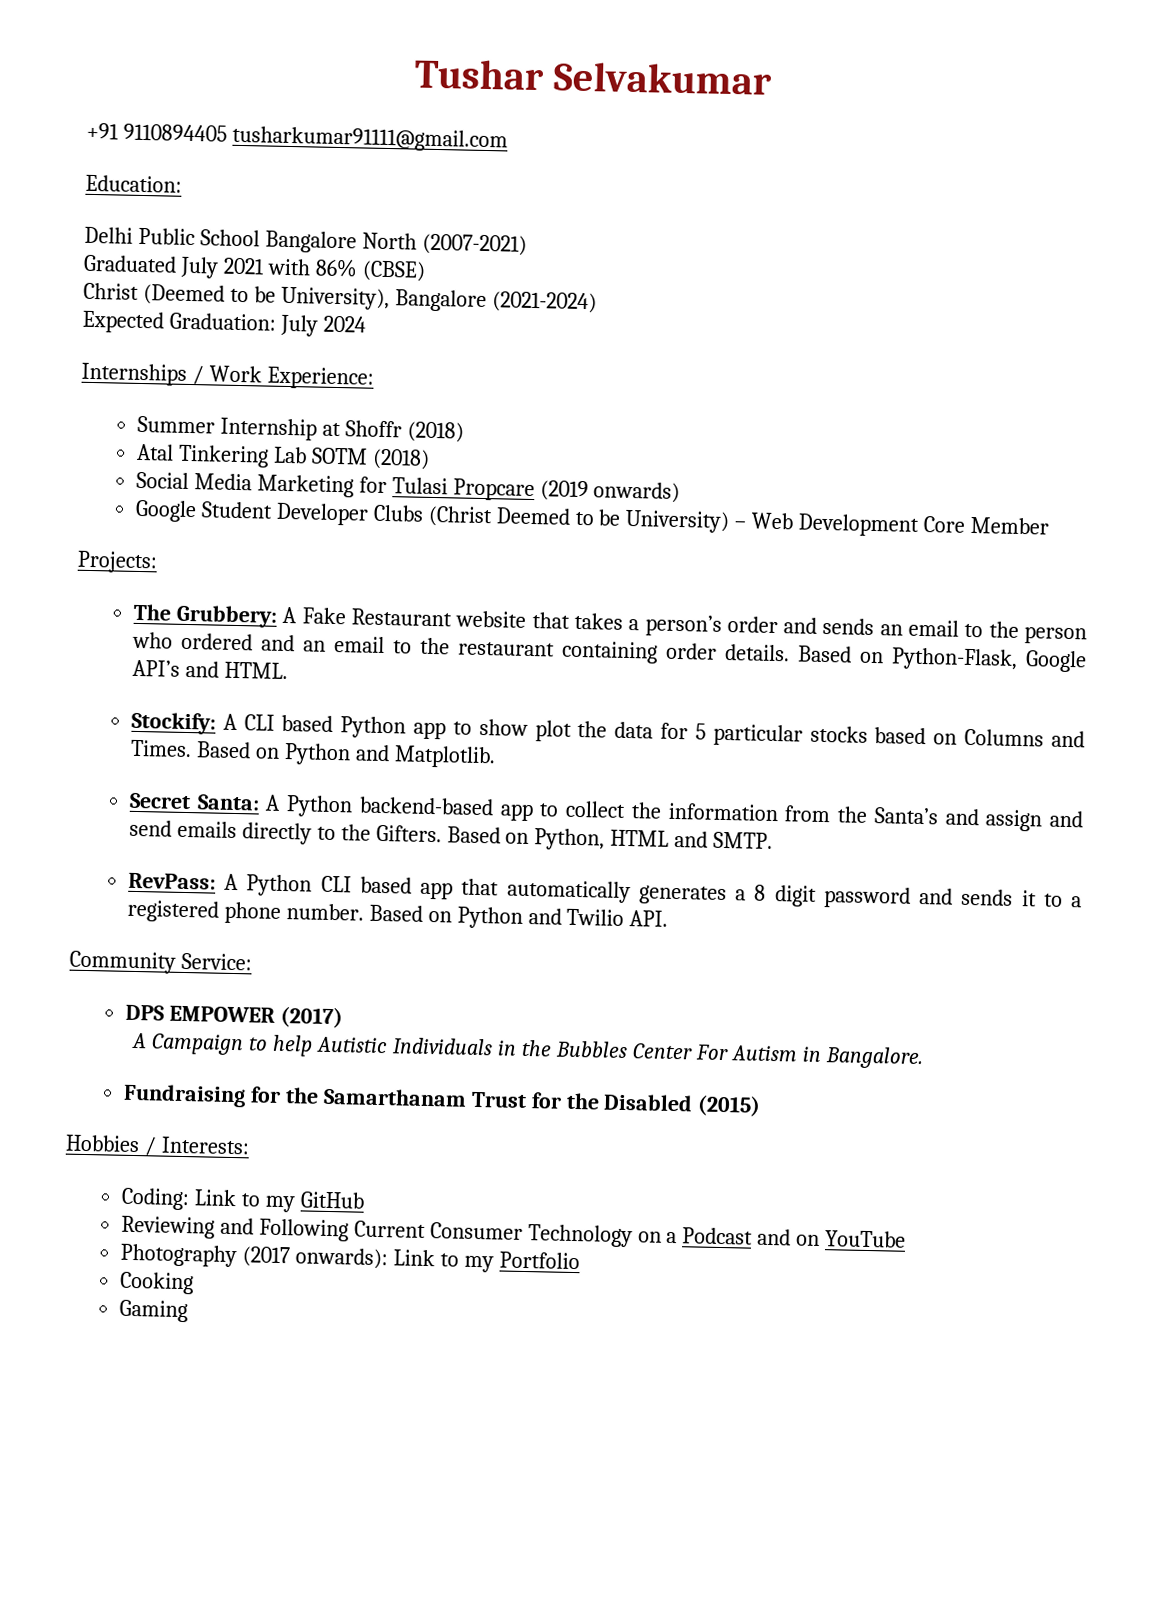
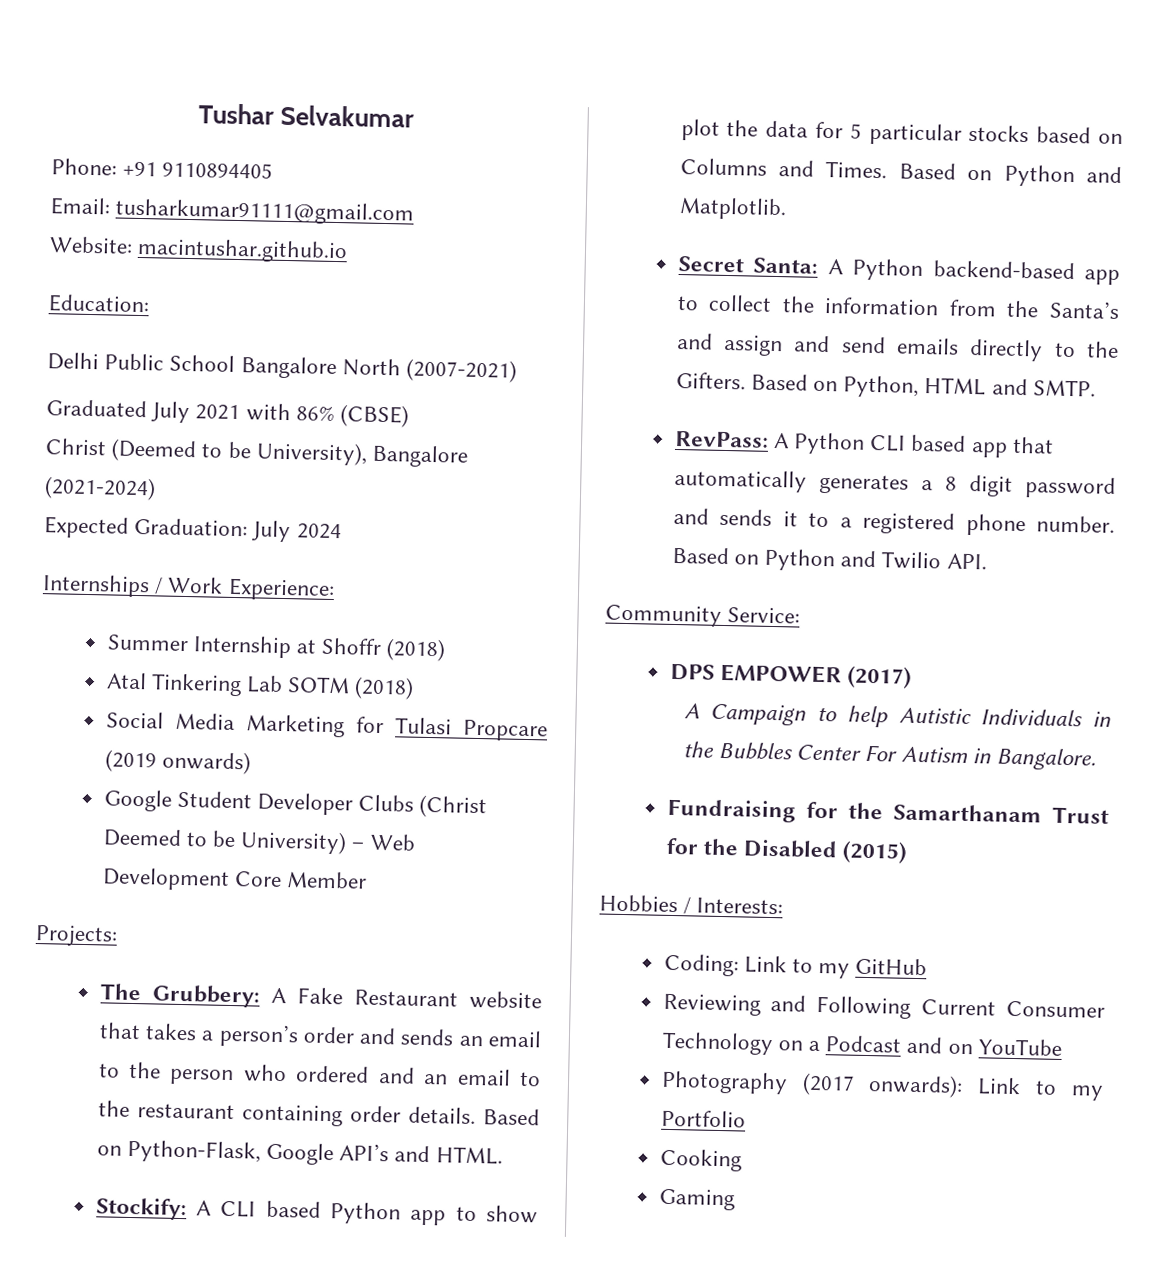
(773, 78) none -> [51,158,117,176] Phone:
(227, 132) none -> [50,197,110,216] // Email:
(508, 139) none -> [49,236,349,264] // Website: macintushar.github.io

